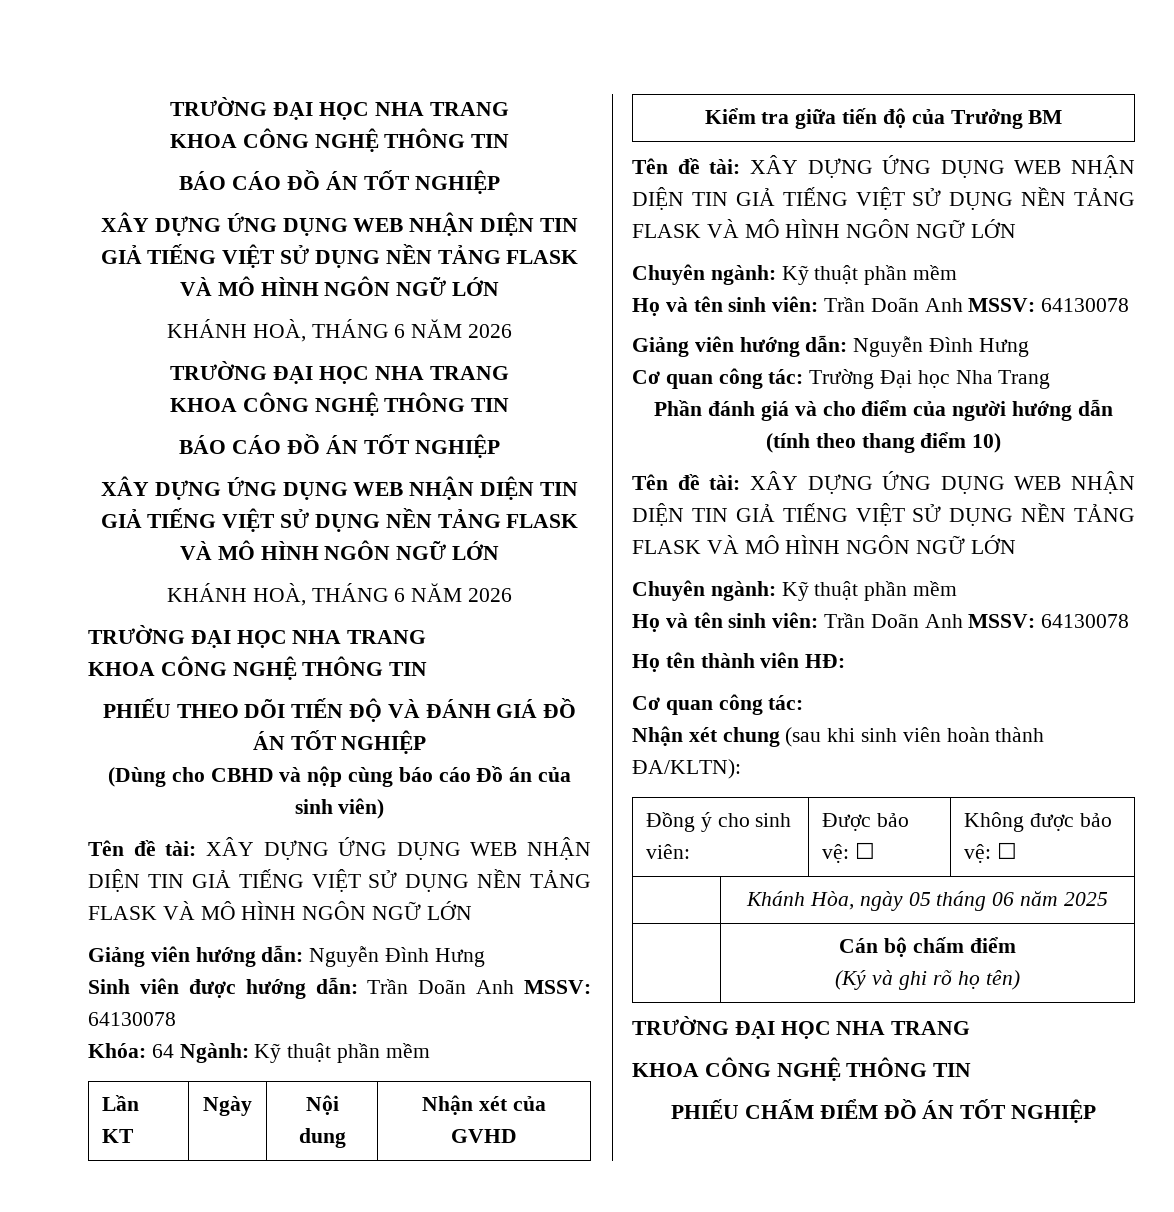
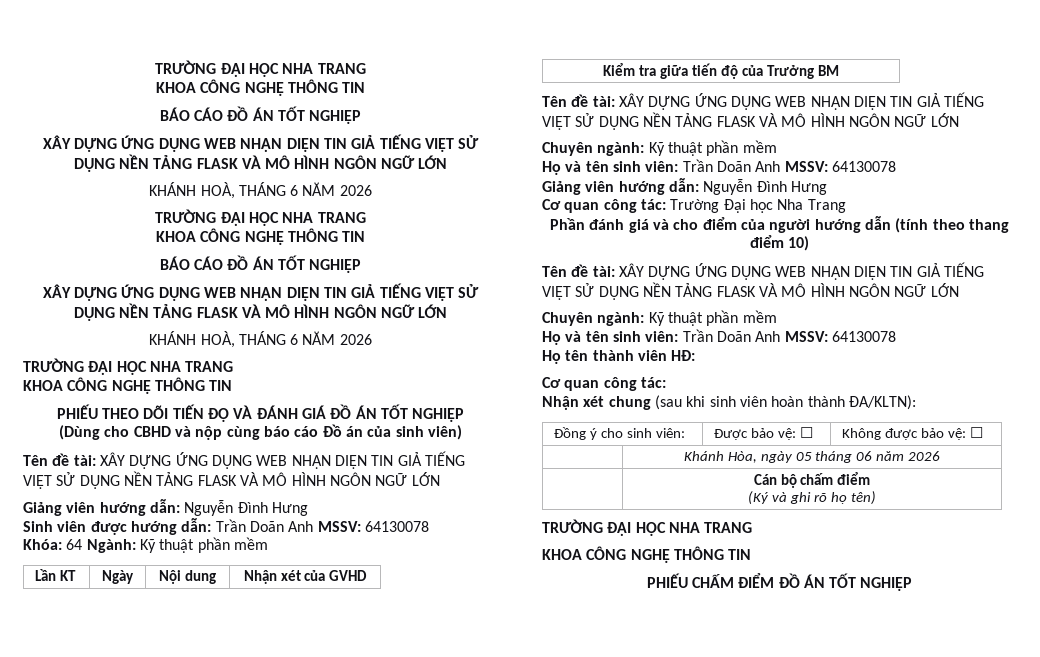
[1063,892,1108,906] 2025 -> [908,451,941,461] 2026

